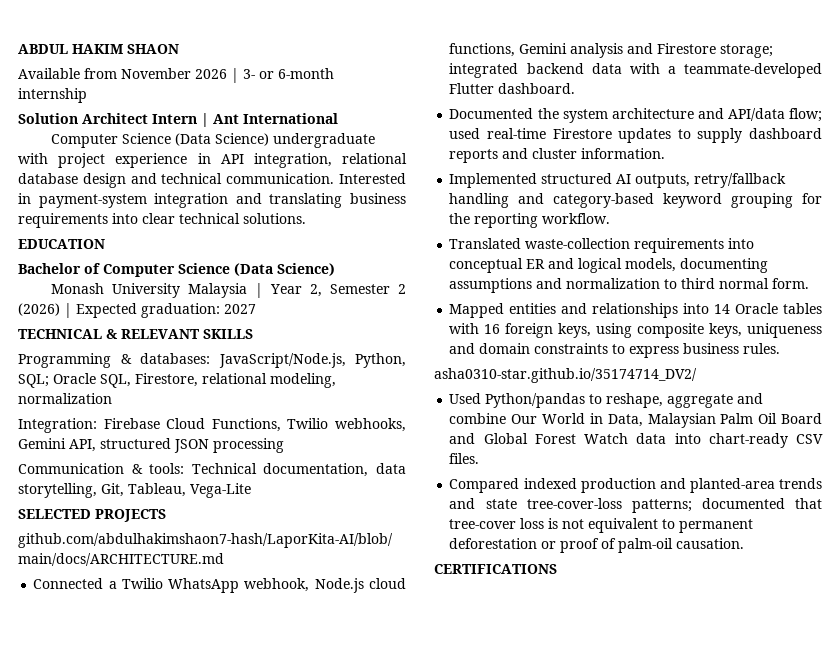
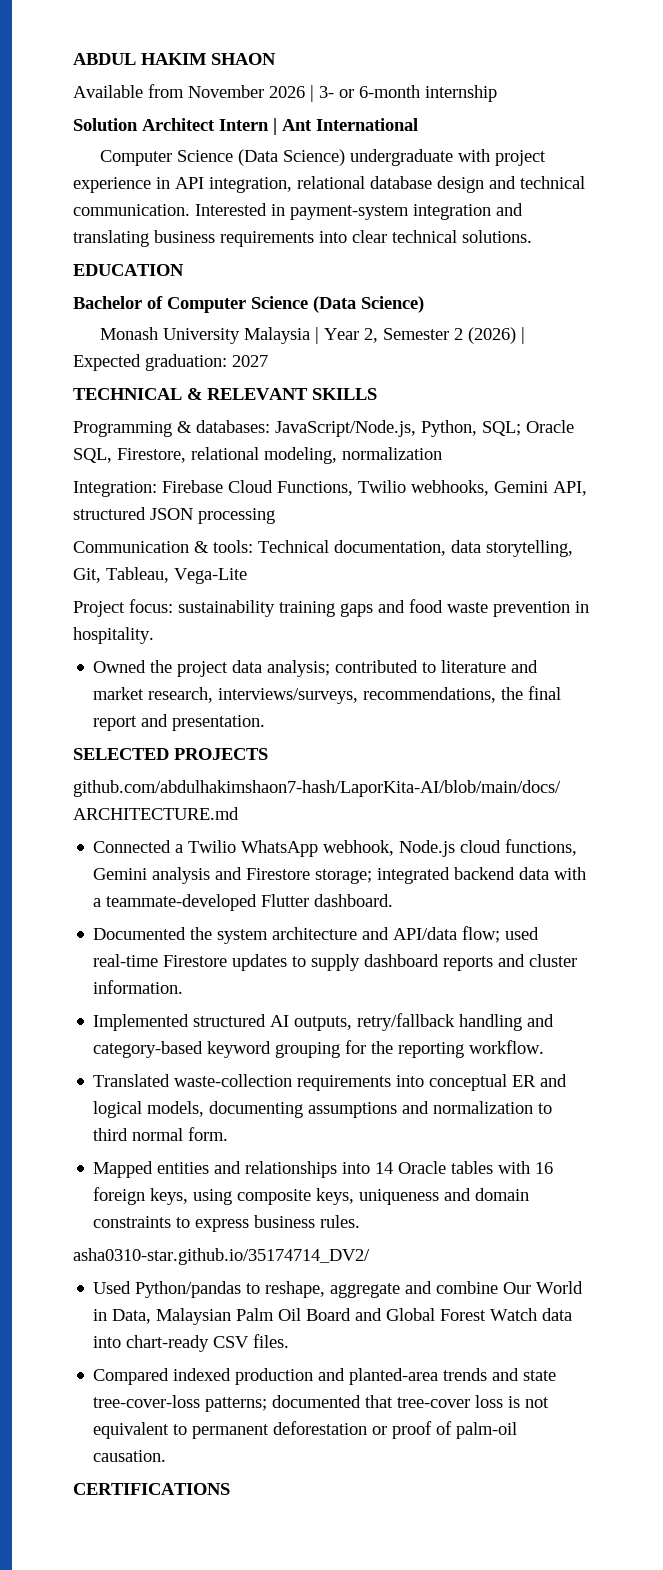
(251, 490) none -> [73,599,589,617] [73,627,154,644] [93,660,539,677] [93,686,562,704] [93,714,266,731] // Project focus: sustainability training gaps and food waste prevention in hospitality. // Owned the project data analysis; contributed to literature and market research, interviews/surveys, recommendations, the final report and presentation.

